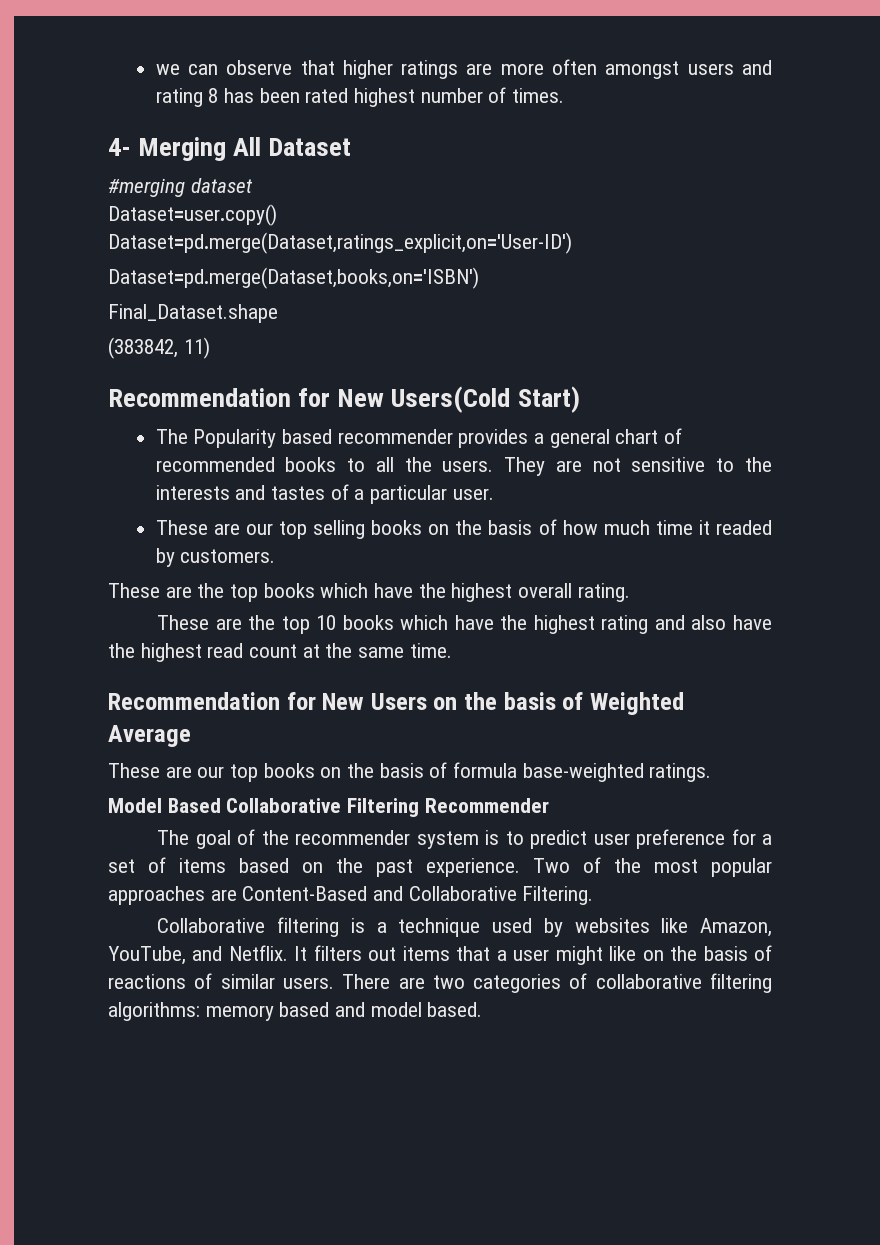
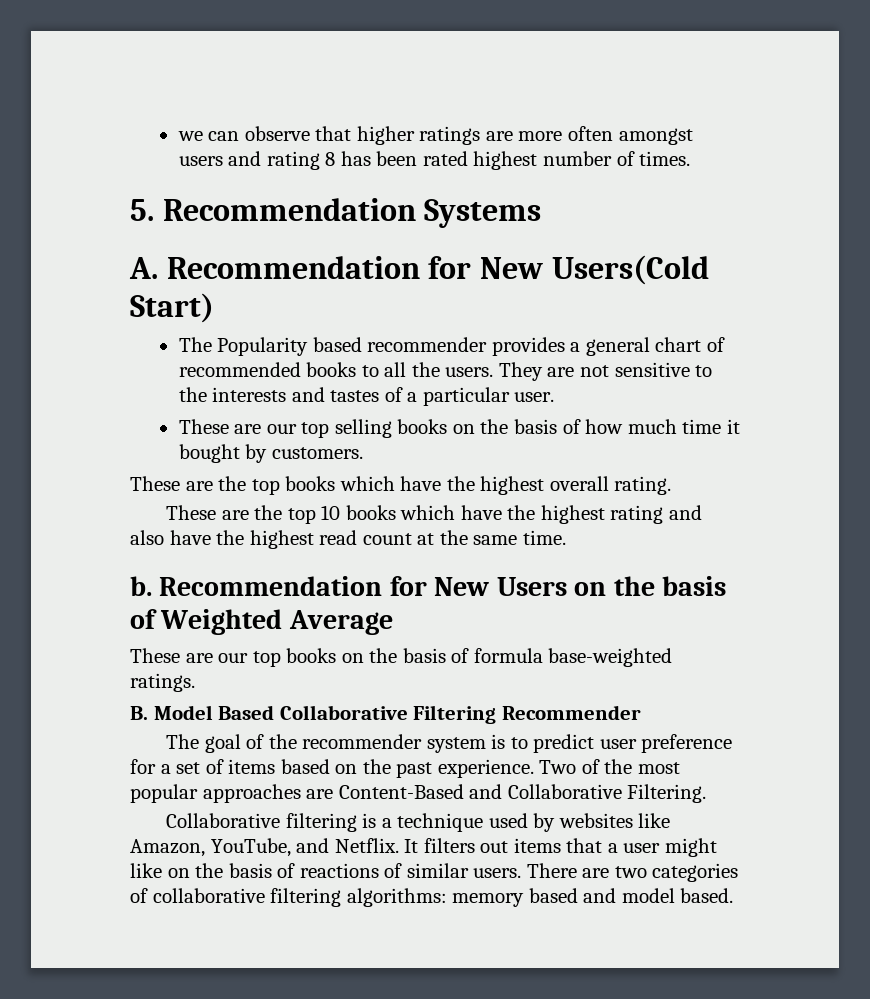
[108,137,352,161] [108,178,253,197] [108,204,277,226] [108,232,572,254] [108,267,479,289] [108,304,278,323] [108,337,210,359] 4- Merging All Dataset // #merging dataset // Dataset=user.copy() // Dataset=pd.merge(Dataset,ratings_explicit,on='User-ID') // Dataset=pd.merge(Dataset,books,on='ISBN') // Final_Dataset.shape // (383842, 11) // -> [130,198,542,228] [129,257,158,279] 5. Recommendation Systems // A.
[715,520,772,535] readed -> [178,444,240,463] bought
(452, 650) none -> [130,576,152,596] b.
(712, 772) none -> [130,706,148,720] B.

